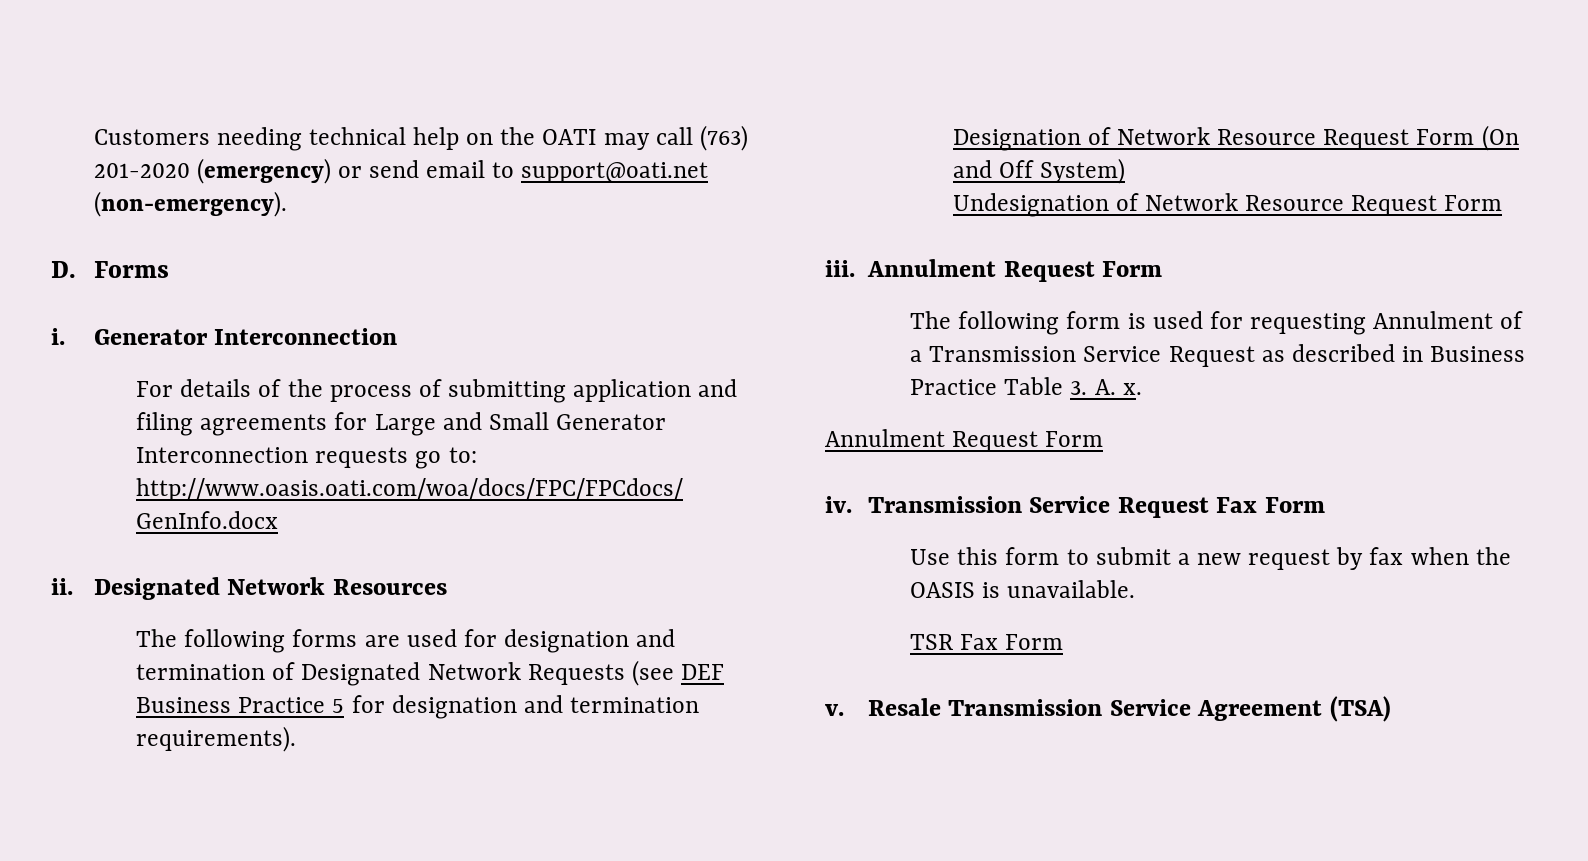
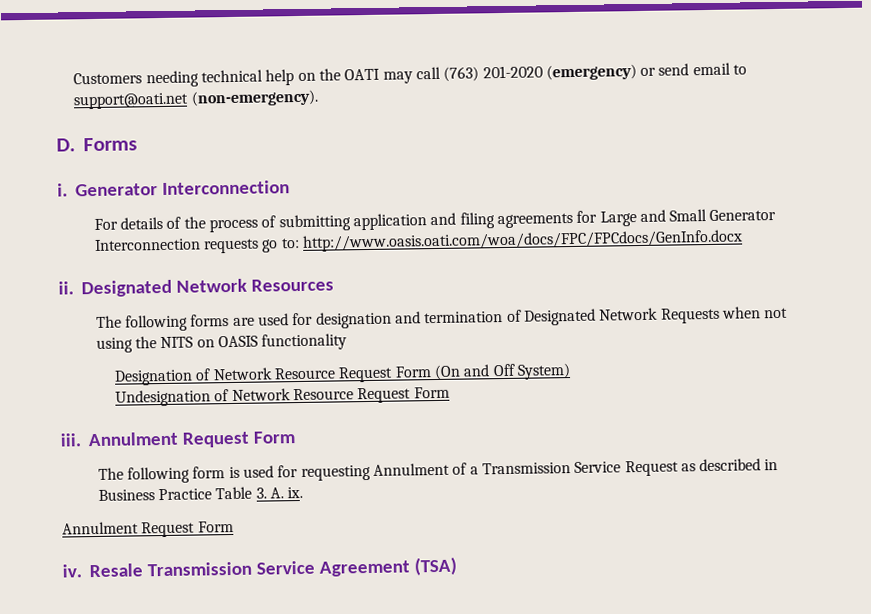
[631,660,724,686] [136,695,699,719] [136,726,297,752] (see DEF Business Practice 5 for designation and termination requirements). -> [721,306,789,319] [95,333,348,353] when not using the NITS on OASIS functionality
[1122,383,1142,395] x. -> [287,486,304,499] ix.
[867,496,1325,518] [910,547,1511,570] [910,580,1136,598] [910,634,1064,650] [825,704,844,716] Transmission Service Request Fax Form // Use this form to submit a new request by fax when the OASIS is unavailable. // TSR Fax Form // v. -> (82, 571) none

